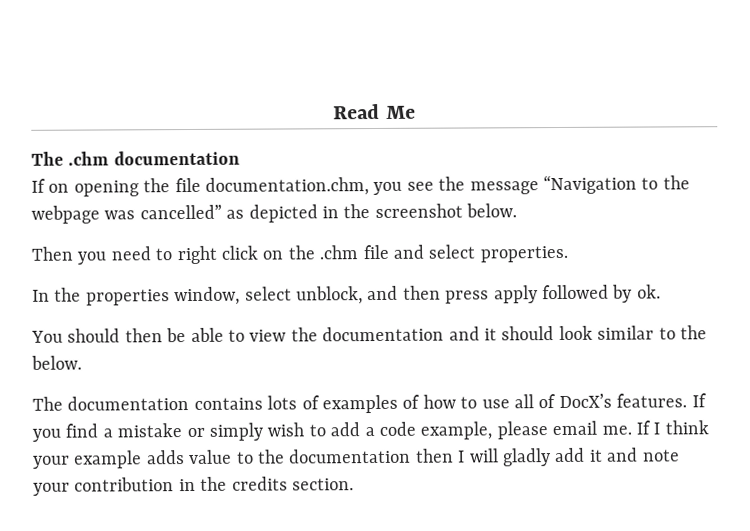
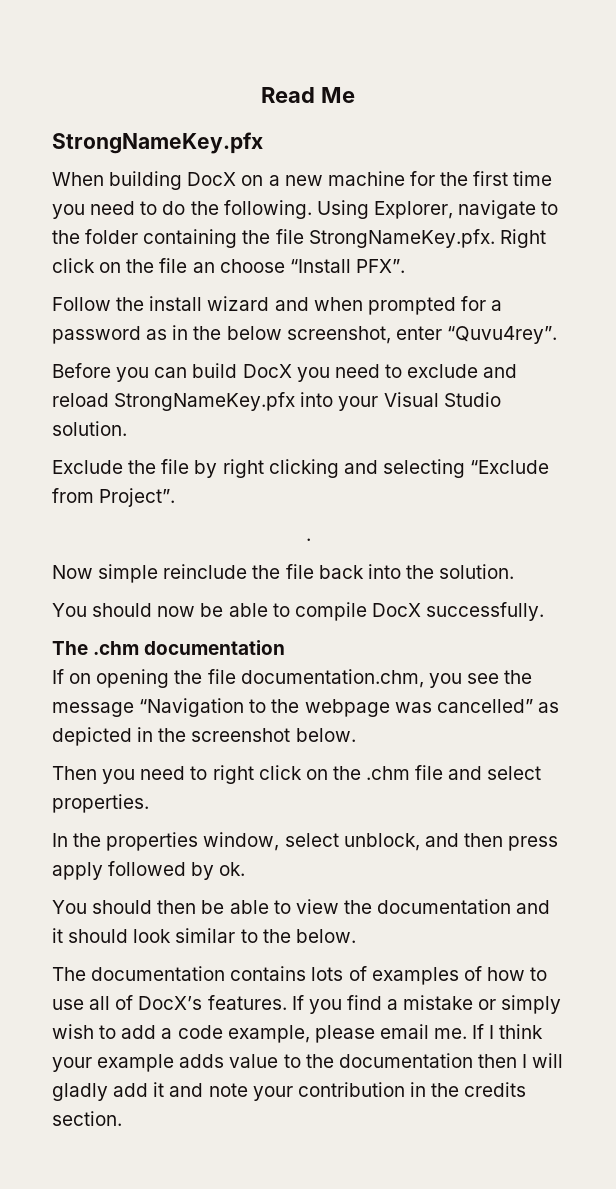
(416, 112) none -> [52,132,263,154] [52,171,553,190] [52,200,559,219] [52,229,546,248] [52,258,405,273] [52,296,503,315] [52,325,557,344] [52,363,518,382] [52,392,501,411] [52,421,127,436] [52,459,550,478] [52,488,176,507] [305,538,311,541] [52,564,515,583] [52,602,545,621] // StrongNameKey.pfx // When building DocX on a new machine for the first time you need to do the following. Using Explorer, navigate to the folder containing the file StrongNameKey.pfx. Right click on the file an choose “Install PFX”. // Follow the install wizard and when prompted for a password as in the below screenshot, enter “Quvu4rey”. // Before you can build DocX you need to exclude and reload StrongNameKey.pfx into your Visual Studio solution. // Exclude the file by right clicking and selecting “Exclude from Project”. // . // Now simple reinclude the file back into the solution. // You should now be able to compile DocX successfully.

